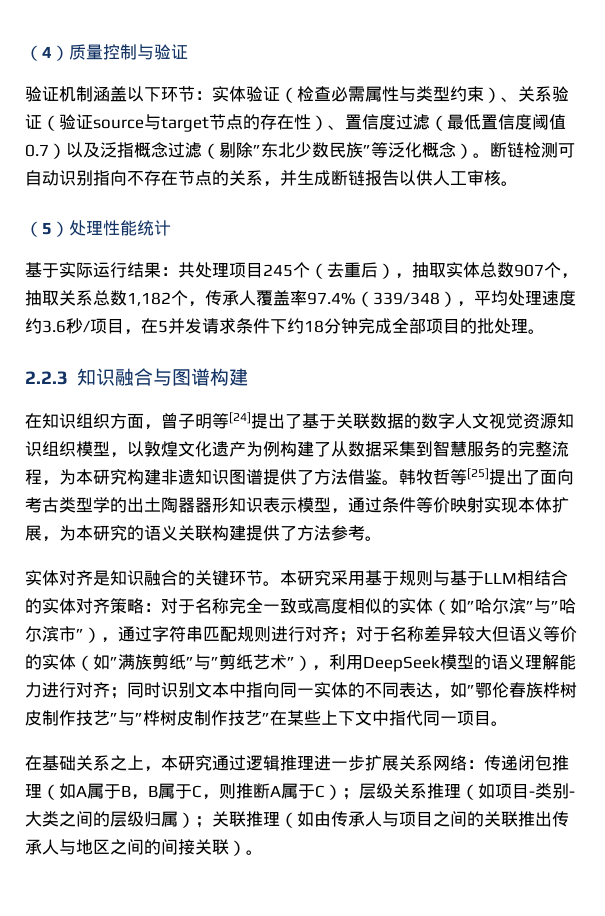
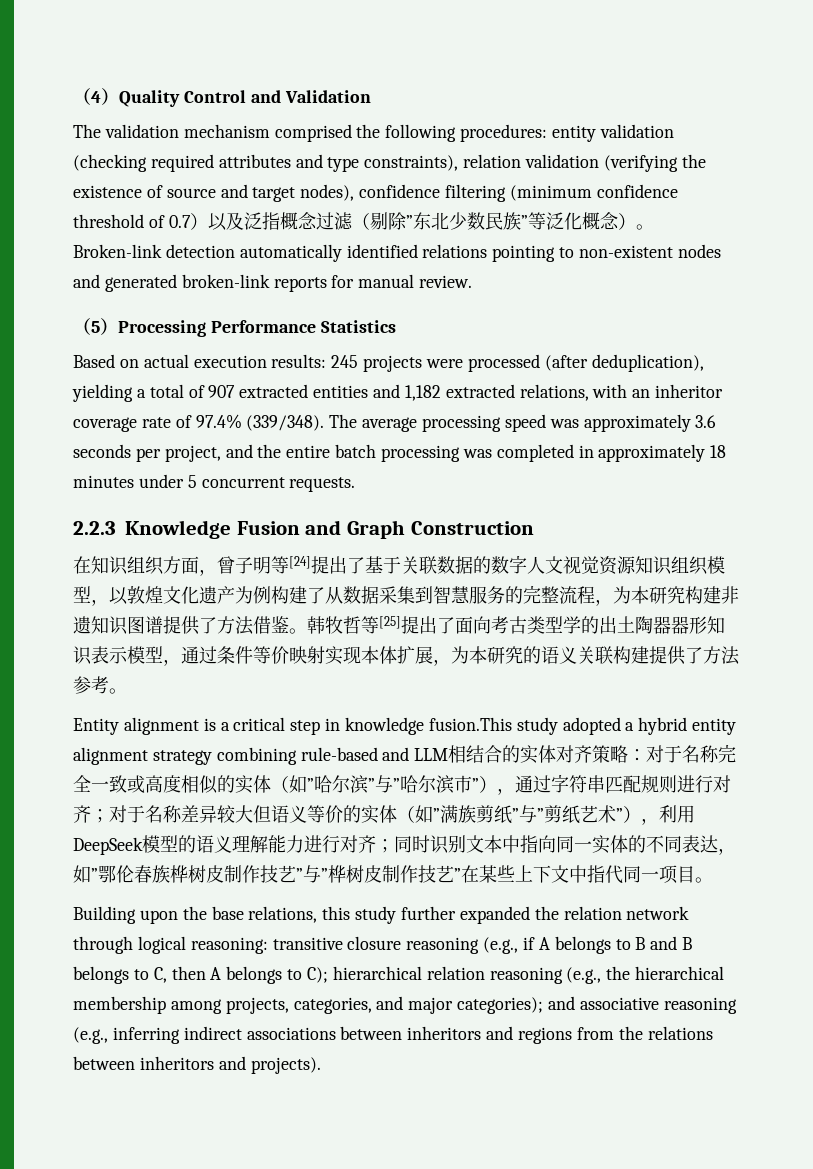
[69,44,188,60] [25,86,569,103] [25,114,566,132] 质量控制与验证 // 验证机制涵盖以下环节：实体验证（检查必需属性与类型约束）、关系验证（验证source与target节点的存在性）、置信度过滤（最低置信度阈值 -> [119,90,371,107] [73,124,674,142] [73,154,706,172] [73,184,678,202] [73,214,165,228] Quality Control and Validation // The validation mechanism comprised the following procedures: entity validation (checking required attributes and type constraints), relation validation (verifying the existence of source and target nodes), confidence filtering (minimum confidence threshold of
[490,142,575,158] [25,170,518,187] [25,220,171,237] [25,262,578,279] [25,290,576,307] [25,318,545,335] [25,368,248,386] 断链检测可自动识别指向不存在节点的关系，并生成断链报告以供人工审核。 // （5）处理性能统计 // 基于实际运行结果：共处理项目245个（去重后），抽取实体总数907个，抽取关系总数1,182个，传承人覆盖率97.4%（339/348），平均处理速度约3.6秒/项目，在5并发请求条件下约18分钟完成全部项目的批处理。 // 2.2.3知识融合与图谱构建 -> [73,244,721,262] [73,274,473,292] [73,317,396,337] [73,354,704,372] [72,384,724,402] [73,414,717,432] [73,444,727,462] [73,474,356,492] [73,520,534,539] Broken-link detection automatically identified relations pointing to non-existent nodes and generated broken-link reports for manual review. // （5）Processing Performance Statistics // Based on actual execution results: 245 projects were processed (after deduplication), yielding a total of 907 extracted entities and 1,182 extracted relations, with an inheritor coverage rate of 97.4% (339/348). The average processing speed was approximately 3.6 seconds per project, and the entire batch processing was completed in approximately 18 minutes under 5 concurrent requests. // 2.2.3 Knowledge Fusion and Graph Construction
[25,570,484,586] 实体对齐是知识融合的关键环节。本研究采用基于规则与基于 -> [73,717,737,735] [73,747,410,765] Entity alignment is a critical step in knowledge fusion.This study adopted a hybrid entity alignment strategy combining rule-based and
[25,755,569,772] [25,783,575,800] [25,811,569,828] [25,839,263,856] 在基础关系之上，本研究通过逻辑推理进一步扩展关系网络：传递闭包推理（如A属于B，B属于C，则推断A属于C）；层级关系推理（如项目-类别-大类之间的层级归属）；关联推理（如由传承人与项目之间的关联推出传承人与地区之间的间接关联）。 -> [73,906,690,924] [73,936,693,954] [73,966,725,984] [73,996,737,1014] [73,1026,713,1044] [73,1056,321,1074] Building upon the base relations, this study further expanded the relation network through logical reasoning: transitive closure reasoning (e.g., if A belongs to B and B belongs to C, then A belongs to C); hierarchical relation reasoning (e.g., the hierarchical membership among projects, categories, and major categories); and associative reasoning (e.g., inferring indirect associations between inheritors and regions from the relations between inheritors and projects).

